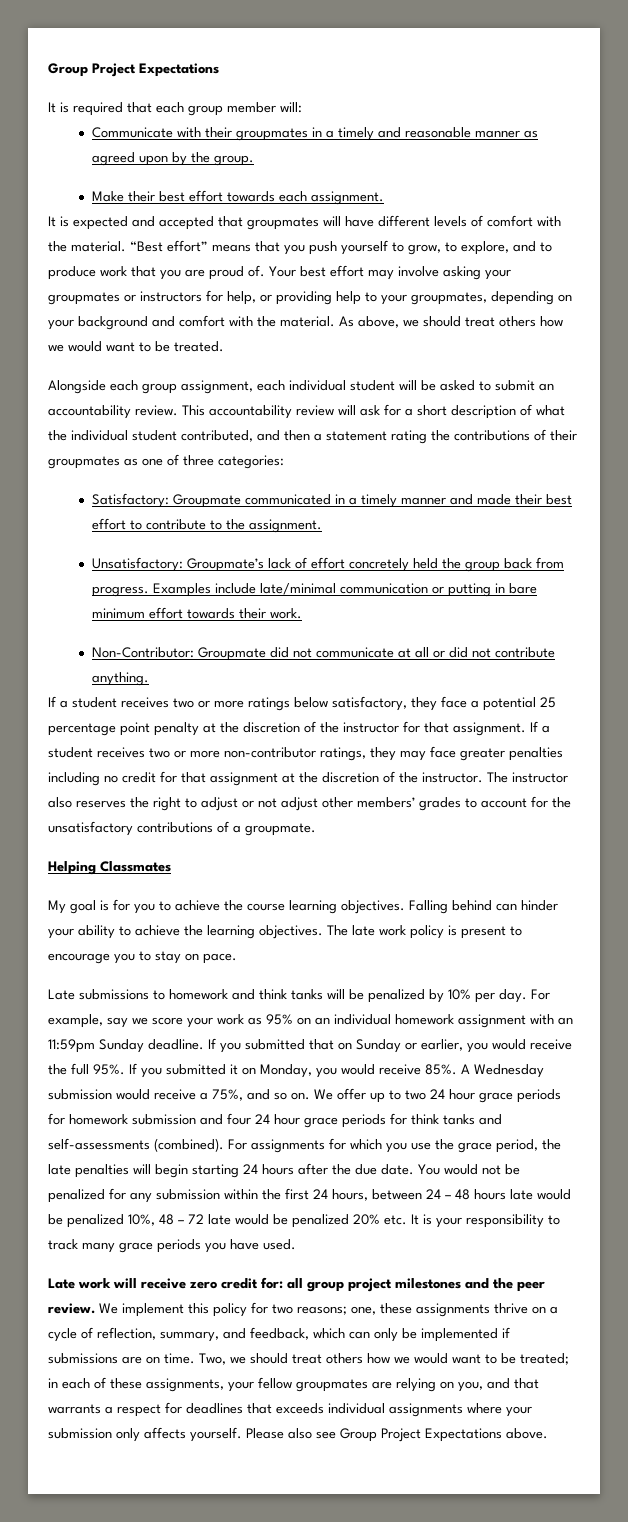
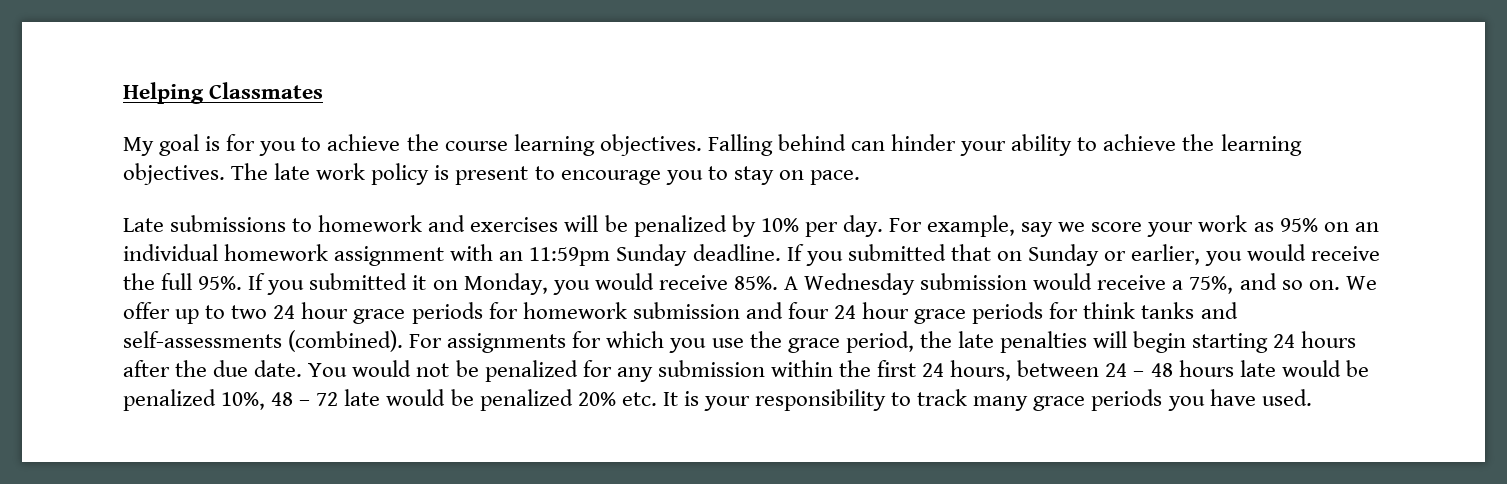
[48,63,219,77] [48,102,302,116] [91,127,538,141] [91,152,254,166] [91,190,384,205] [48,215,561,230] [48,240,552,255] [48,265,511,280] [48,290,572,305] [48,315,563,330] [48,341,224,352] [48,380,554,394] [48,404,565,419] [48,429,577,444] [48,454,284,469] [91,493,572,508] [91,518,322,533] [91,557,564,572] [91,583,537,597] [91,607,302,619] [91,647,555,661] [91,672,149,686] [48,696,556,711] [48,721,550,736] [48,746,563,761] [48,771,568,786] [48,796,571,811] [48,821,316,836] Group Project Expectations // It is required that each group member will: // Communicate with their groupmates in a timely and reasonable manner as agreed upon by the group. // Make their best effort towards each assignment. // It is expected and accepted that groupmates will have different levels of comfort with the material. “Best effort” means that you push yourself to grow, to explore, and to produce work that you are proud of. Your best effort may involve asking your groupmates or instructors for help, or providing help to your groupmates, depending on your background and comfort with the material. As above, we should treat others how we would want to be treated. // Alongside each group assignment, each individual student will be asked to submit an accountability review. This accountability review will ask for a short description of what the individual student contributed, and then a statement rating the contributions of their groupmates as one of three categories: // Satisfactory: Groupmate communicated in a timely manner and made their best effort to contribute to the assignment. // Unsatisfactory: Groupmate’s lack of effort concretely held the group back from progress. Examples include late/minimal communication or putting in bare minimum effort towards their work. // Non-Contributor: Groupmate did not communicate at all or did not contribute anything. // If a student receives two or more ratings below satisfactory, they face a potential 25 percentage point penalty at the discretion of the instructor for that assignment. If a student receives two or more non-contributor ratings, they may face greater penalties including no credit for that assignment at the discretion of the instructor. The instructor also reserves the right to adjust or not adjust other members’ grades to account for the unsatisfactory contributions of a groupmate. // -> (123, 93) none
[259,989,323,1000] think tanks -> [470,217,559,232] exercises
[48,1277,545,1292] [48,1302,558,1317] [48,1327,510,1342] [48,1353,569,1365] [48,1377,539,1392] [48,1402,532,1417] [48,1427,548,1442] // Late work will receive zero credit for: all group project milestones and the peer review. We implement this policy for two reasons; one, these assignments thrive on a cycle of reflection, summary, and feedback, which can only be implemented if submissions are on time. Two, we should treat others how we would want to be treated; in each of these assignments, your fellow groupmates are relying on you, and that warrants a respect for deadlines that exceeds individual assignments where your submission only affects yourself. Please also see Group Project Expectations above. -> (1312, 397) none

